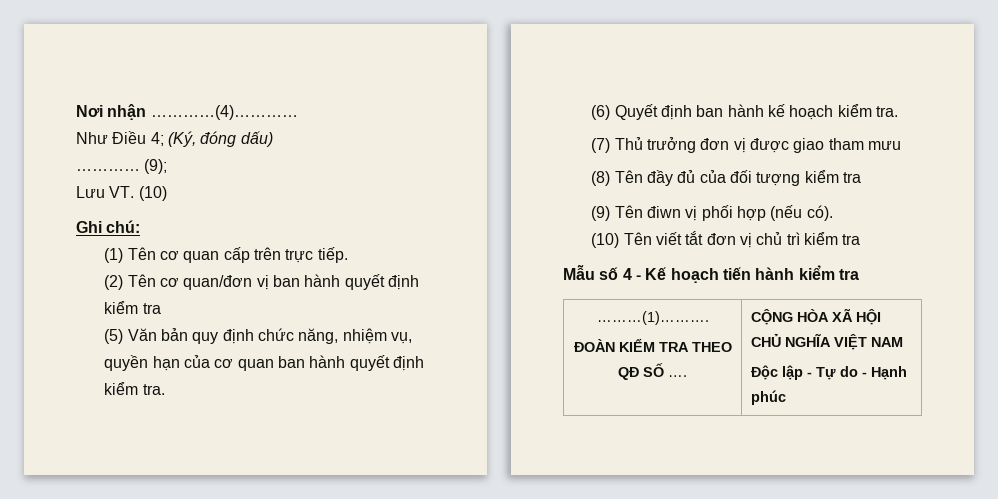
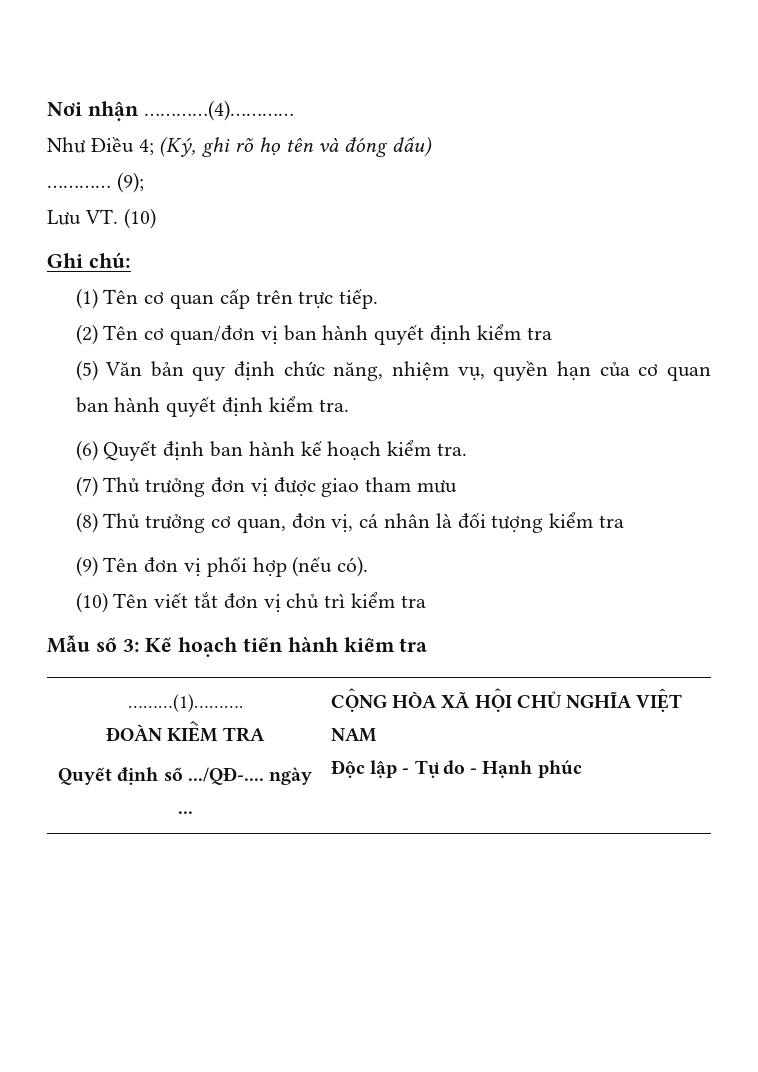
(196, 139) none -> [202,137,340,157] ghi rõ họ tên và
[614,170,726,186] Tên đầy đủ của -> [103,513,452,533] Thủ trưởng cơ quan, đơn vị, cá nhân là
[646,206,681,218] điwn -> [144,557,179,573] đơn
[622,268,641,280] 4 - -> [122,639,140,652] 3:
[691,342,732,352] [618,363,687,380] THEO QĐ SỐ …. -> [57,767,313,785] [177,811,193,814] // Quyết định số .../QĐ-.... ngày ...

